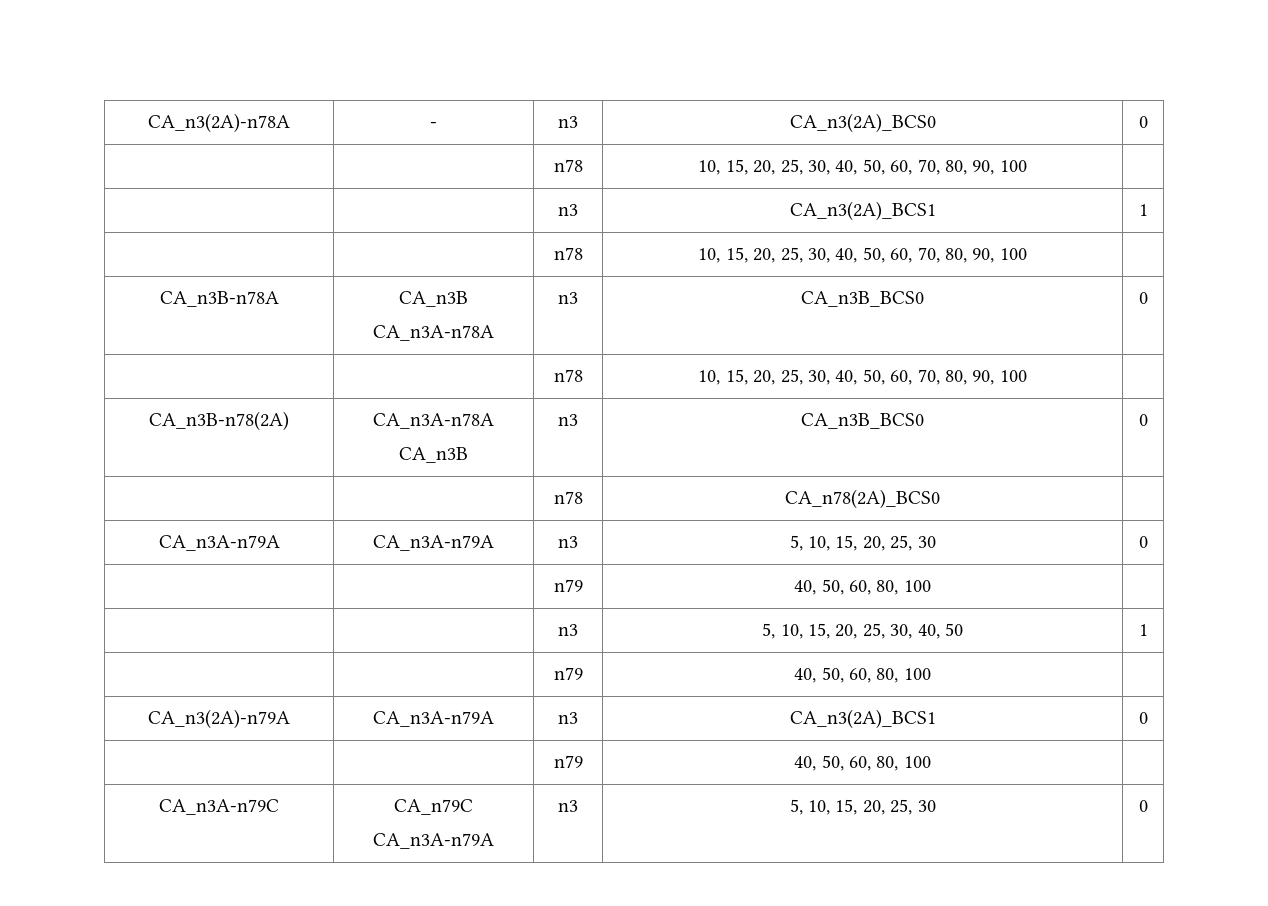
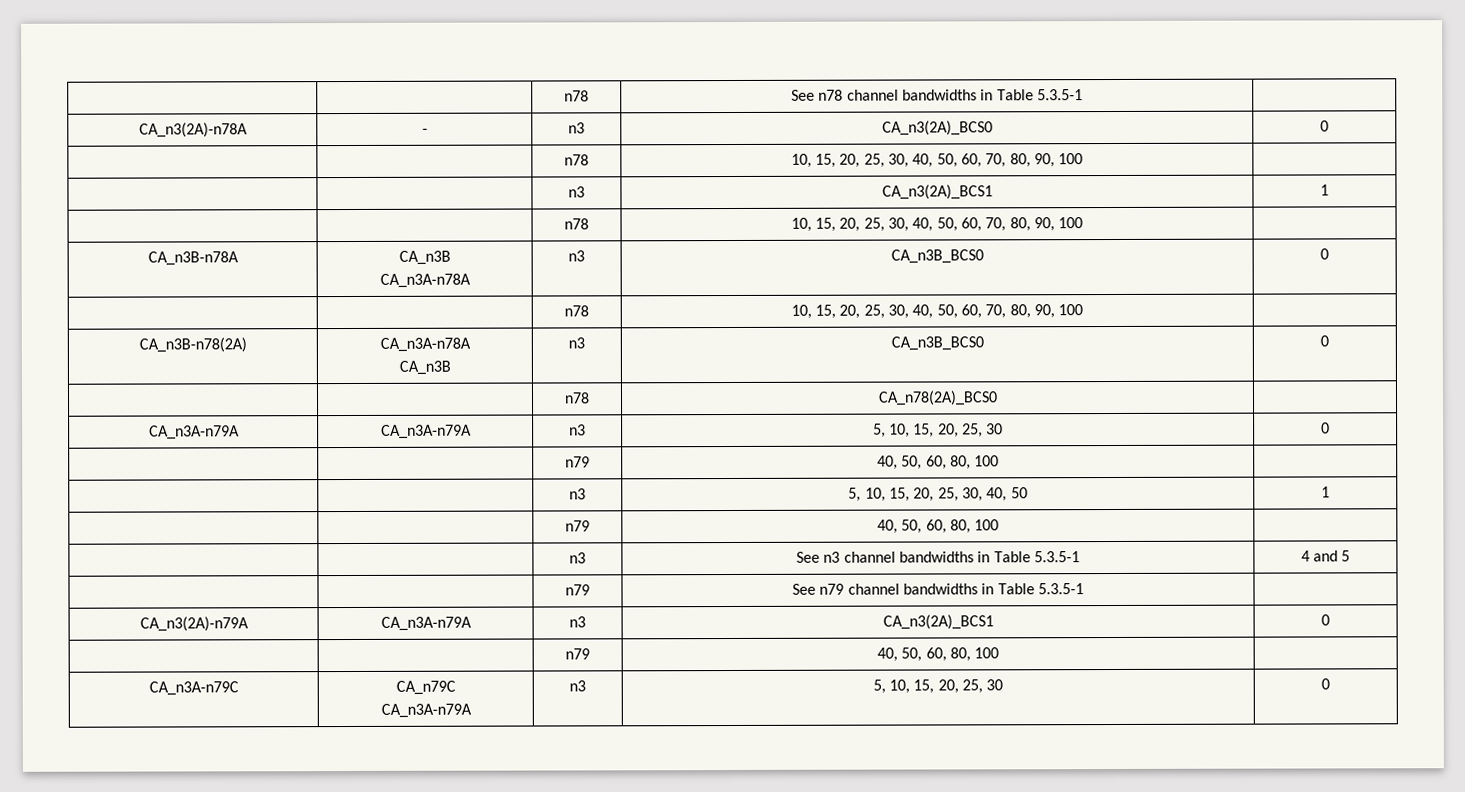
(148, 123) none -> [564,90,589,102] [791,89,1083,101] | | n78 | See n78 channel bandwidths in Table 5.3.5-1 | //
(931, 674) none -> [569,552,586,564] [796,551,1080,563] [1300,550,1351,562] [565,584,590,596] [792,583,1084,595] // | | n3 | See n3 channel bandwidths in Table 5.3.5-1 | 4 and 5 // | | n79 | See n79 channel bandwidths in Table 5.3.5-1 |

